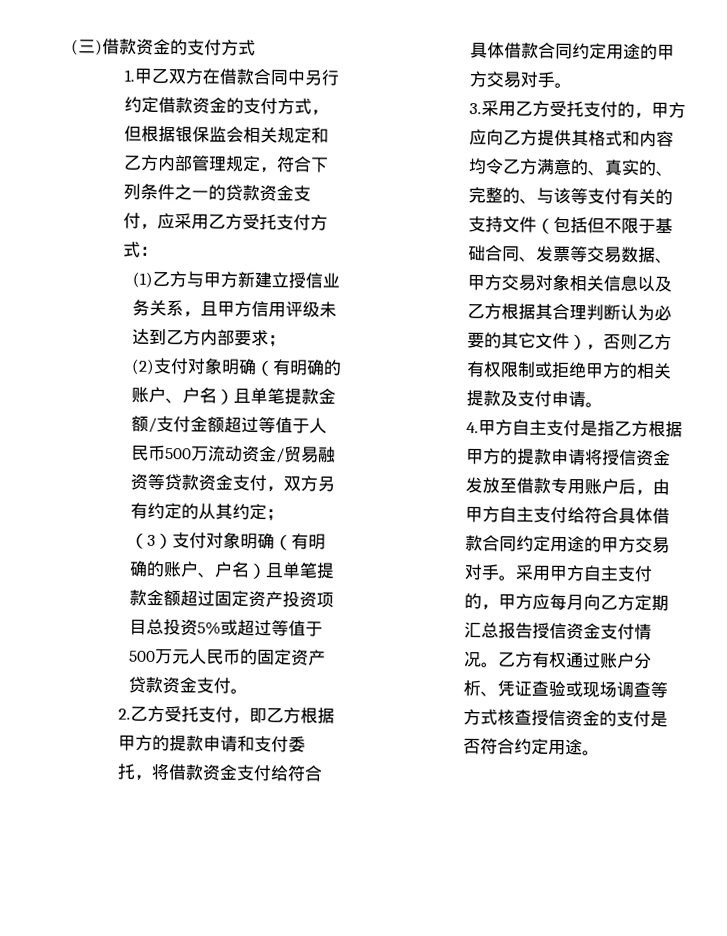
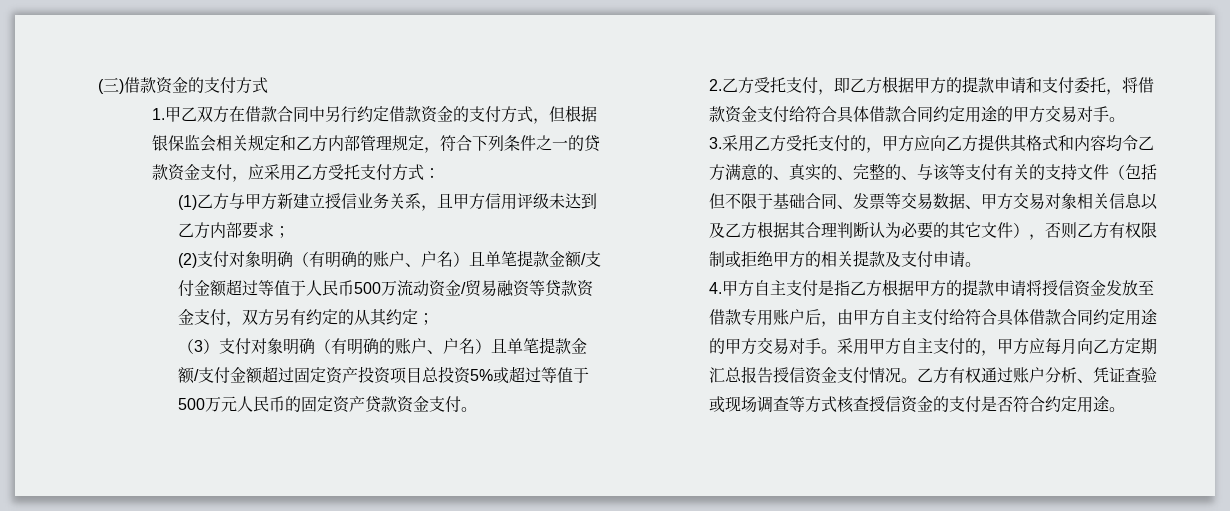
(181, 598) none -> [194,367,264,384] /支付金额

